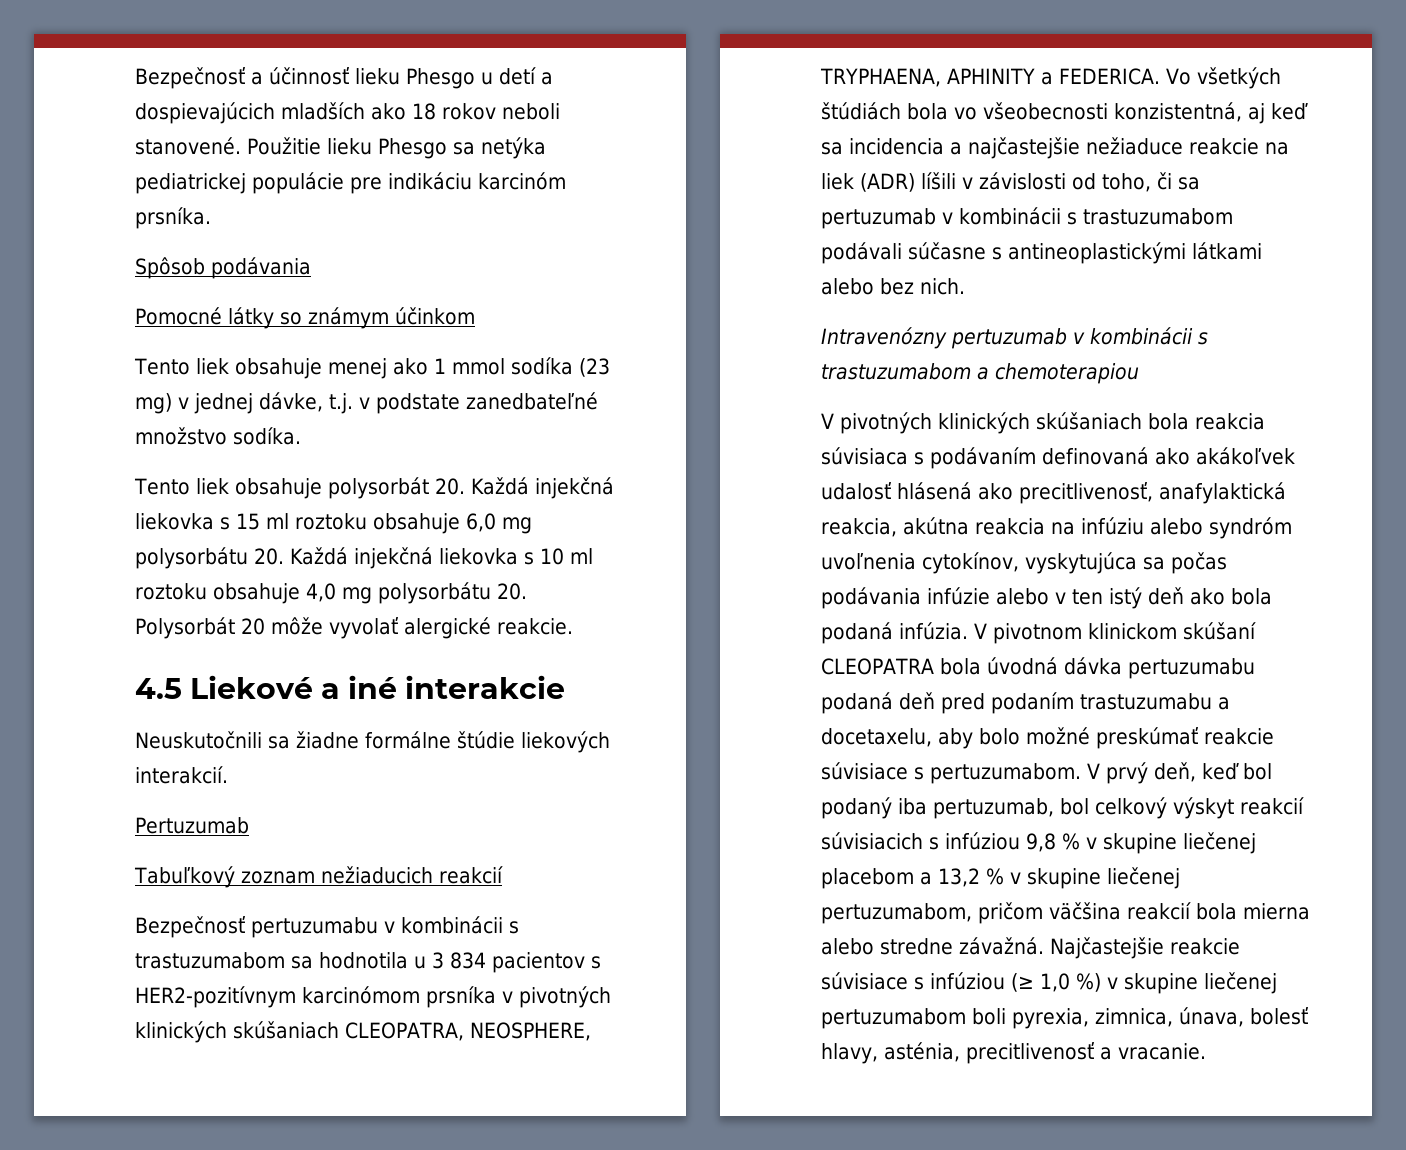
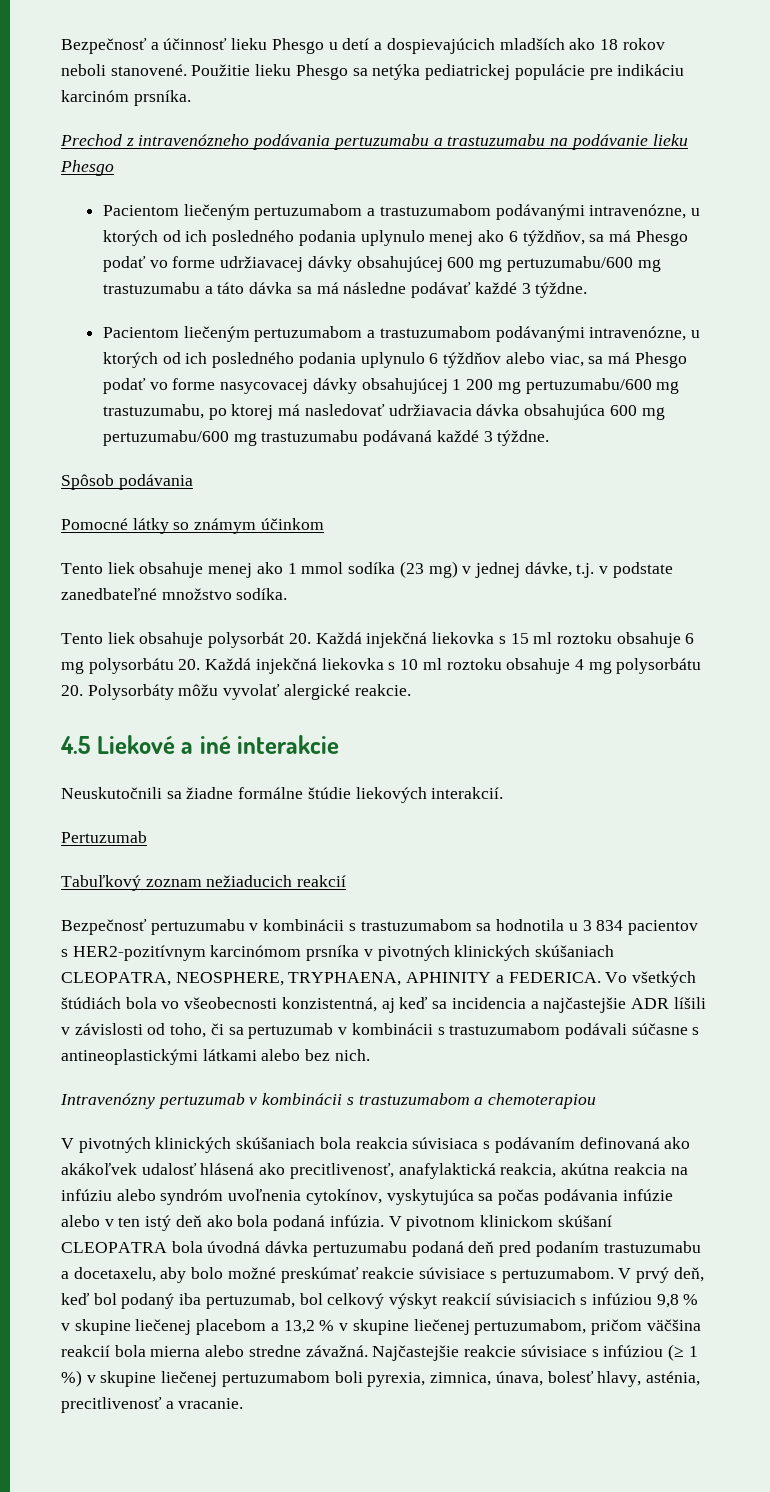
(211, 218) none -> [60,134,688,150] [60,160,114,176] [103,204,701,220] [103,230,688,246] [103,256,661,272] [103,282,588,298] [103,326,701,342] [103,352,687,368] [103,378,680,394] [103,404,665,420] [103,430,550,446] // Prechod z intravenózneho podávania pertuzumabu a trastuzumabu na podávanie lieku Phesgo // Pacientom liečeným pertuzumabom a trastuzumabom podávanými intravenózne, u ktorých od ich posledného podania uplynulo menej ako 6 týždňov, sa má Phesgo podať vo forme udržiavacej dávky obsahujúcej 600 mg pertuzumabu/600 mg trastuzumabu a táto dávka sa má následne podávať každé 3 týždne. // Pacientom liečeným pertuzumabom a trastuzumabom podávanými intravenózne, u ktorých od ich posledného podania uplynulo 6 týždňov alebo viac, sa má Phesgo podať vo forme nasycovacej dávky obsahujúcej 1 200 mg pertuzumabu/600 mg trastuzumabu, po ktorej má nasledovať udržiavacia dávka obsahujúca 600 mg pertuzumabu/600 mg trastuzumabu podávaná každé 3 týždne.
[465,513,496,532] 6,0 -> [685,633,695,644] 6
[305,582,527,604] [135,617,323,639] 4,0 mg polysorbátu 20. Polysorbát 20 môže -> [574,658,702,674] [61,684,219,700] 4 mg polysorbátu 20. Polysorbáty môžu
[1086,137,1289,155] [821,173,915,192] nežiaduce reakcie na liek (ADR) -> [630,998,669,1009] ADR
[1040,973,1070,992] 1,0 -> [688,1346,698,1357] 1

